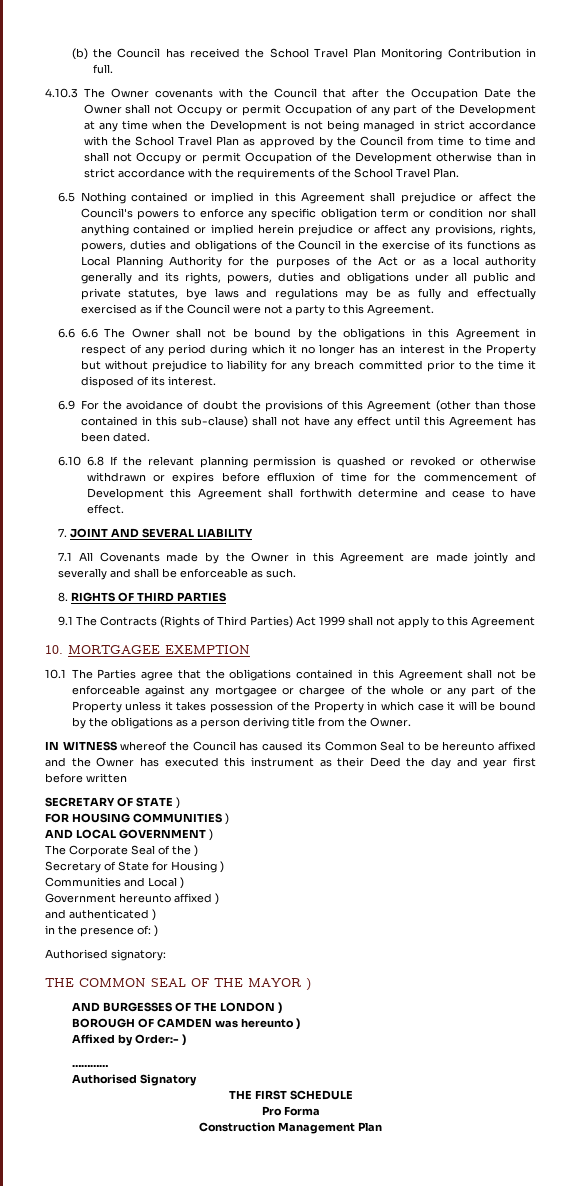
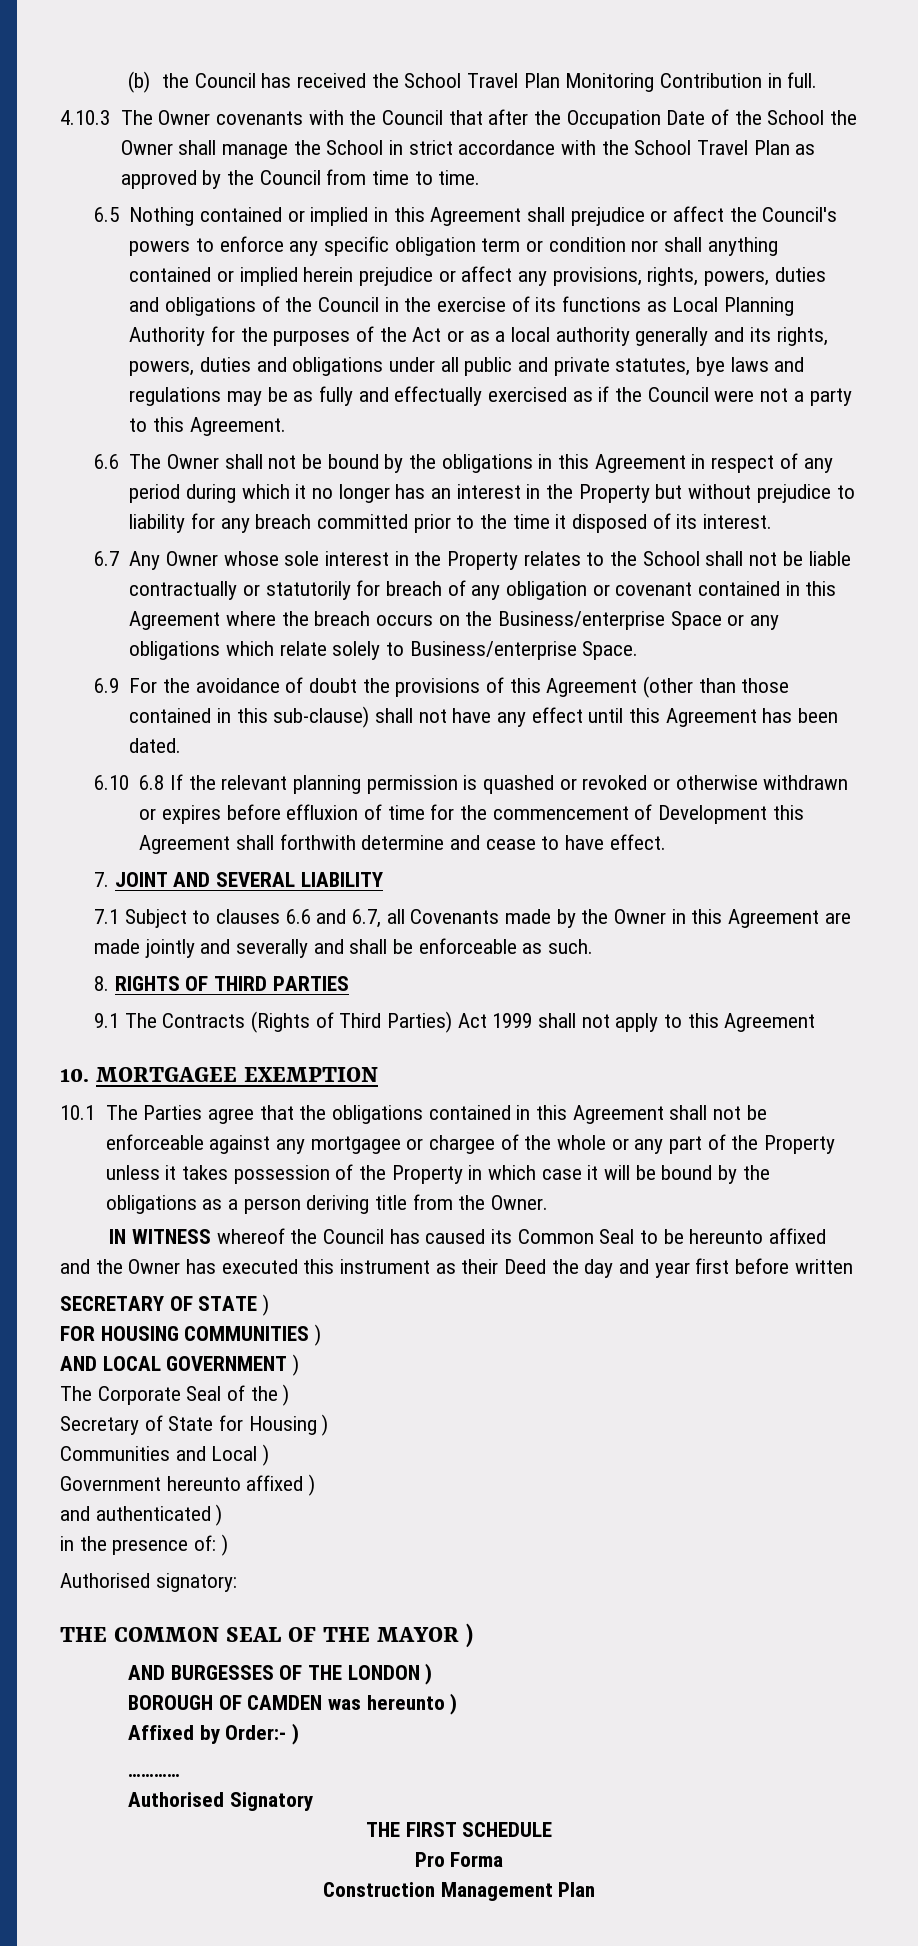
[516,88,536,98] [83,104,536,116] [83,120,416,132] the Owner shall not Occupy or permit Occupation of any part of the Development at any time when the Development is not being managed -> [710,109,857,125] [120,140,384,159] of the School the Owner shall manage the School
[484,136,537,146] [83,152,536,164] [83,168,459,180] time and shall not Occupy or permit Occupation of the Development otherwise than in strict accordance with the requirements of the School Travel Plan. -> [438,170,481,185] time.
[80,328,98,338] 6.6 -> (119, 461) none
(216, 381) none -> [93,551,851,570] [129,580,837,600] [129,611,780,630] [129,641,639,660] // 6.7 Any Owner whose sole interest in the Property relates to the School shall not be liable contractually or statutorily for breach of any obligation or covenant contained in this Agreement where the breach occurs on the Business/enterprise Space or any obligations which relate solely to Business/enterprise Space.
[78,552,93,561] All -> [124,909,405,928] Subject to clauses 6.6 and 6.7, all

